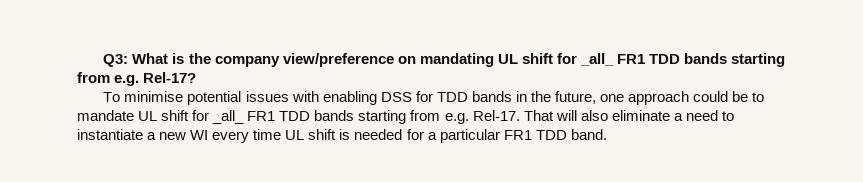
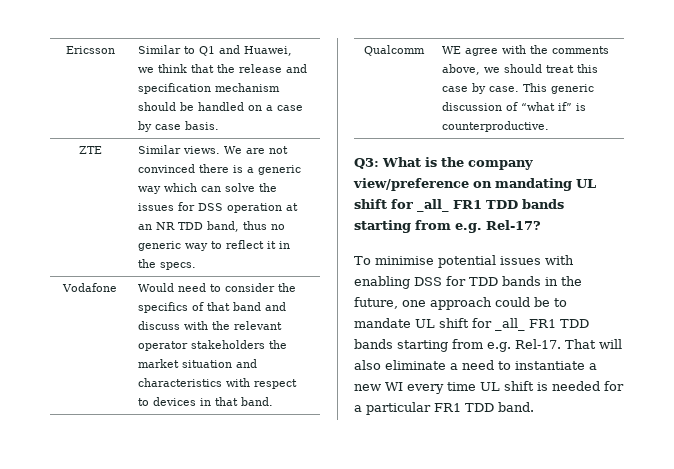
(103, 60) none -> [65,46,115,54] [138,45,293,56] [138,64,308,73] [138,83,281,94] [138,102,304,111] [138,121,220,132] [78,146,102,154] [138,145,289,154] [138,164,302,175] [138,183,278,194] [138,202,299,213] [138,221,286,232] [138,240,291,251] [138,259,197,270] [62,283,117,292] [138,283,297,292] [138,302,287,313] [138,321,283,330] [138,340,288,351] [138,359,258,368] [138,378,298,389] [138,397,274,406] [364,45,425,56] [442,45,610,56] [442,64,599,75] [442,83,595,94] [442,102,587,111] [442,121,550,132] Ericsson | Similar to Q1 and Huawei, we think that the release and specification mechanism should be handled on a case by case basis. // ZTE | Similar views. We are not convinced there is a generic way which can solve the issues for DSS operation at an NR TDD band, thus no generic way to reflect it in the specs. // Vodafone | Would need to consider the specifics of that band and discuss with the relevant operator stakeholders the market situation and characteristics with respect to devices in that band. // Qualcomm | WE agree with the comments above, we should treat this case by case. This generic discussion of “what if” is counterproductive. //

